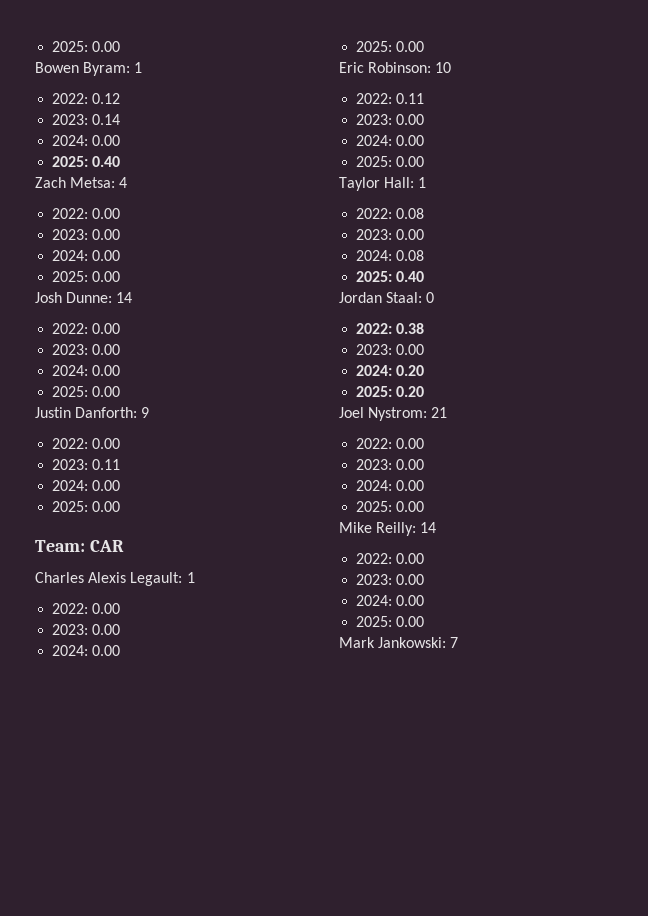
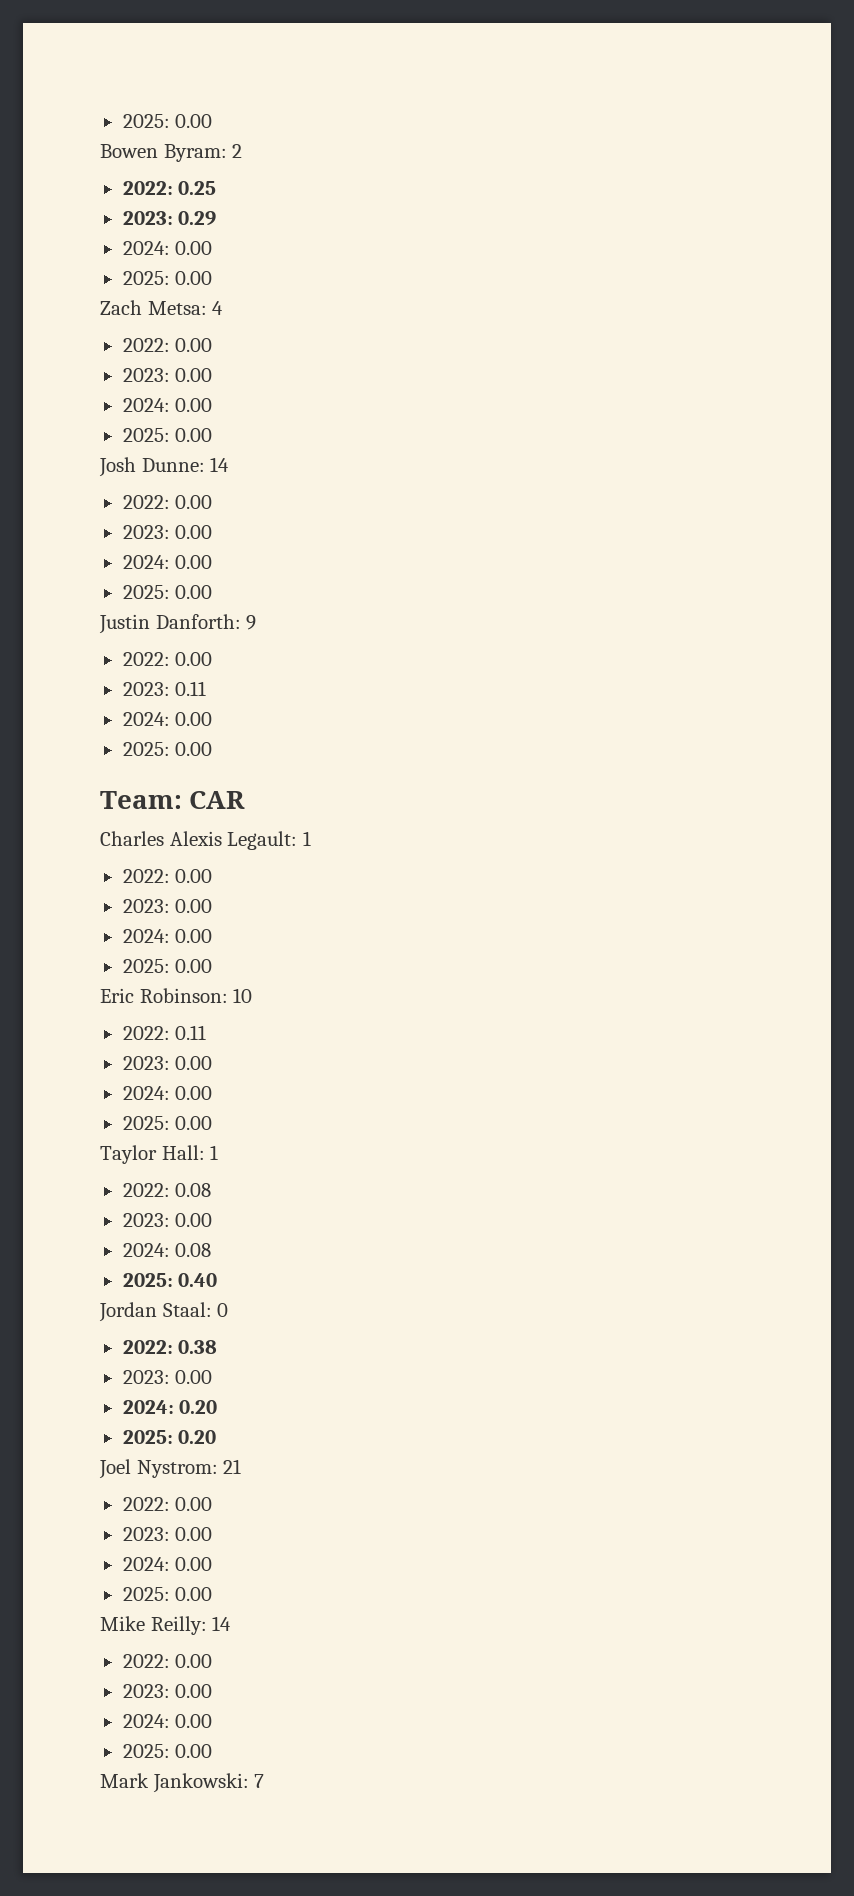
[134,62,143,73] [52,93,121,104] [52,114,121,125] [52,135,121,146] [52,156,121,167] 1 // 2022: 0.12 // 2023: 0.14 // 2024: 0.00 // 2025: 0.40 -> [232,144,243,158] [122,181,217,195] [122,211,217,226] [122,241,213,255] [122,271,213,285] 2 // 2022: 0.25 // 2023: 0.29 // 2024: 0.00 // 2025: 0.00

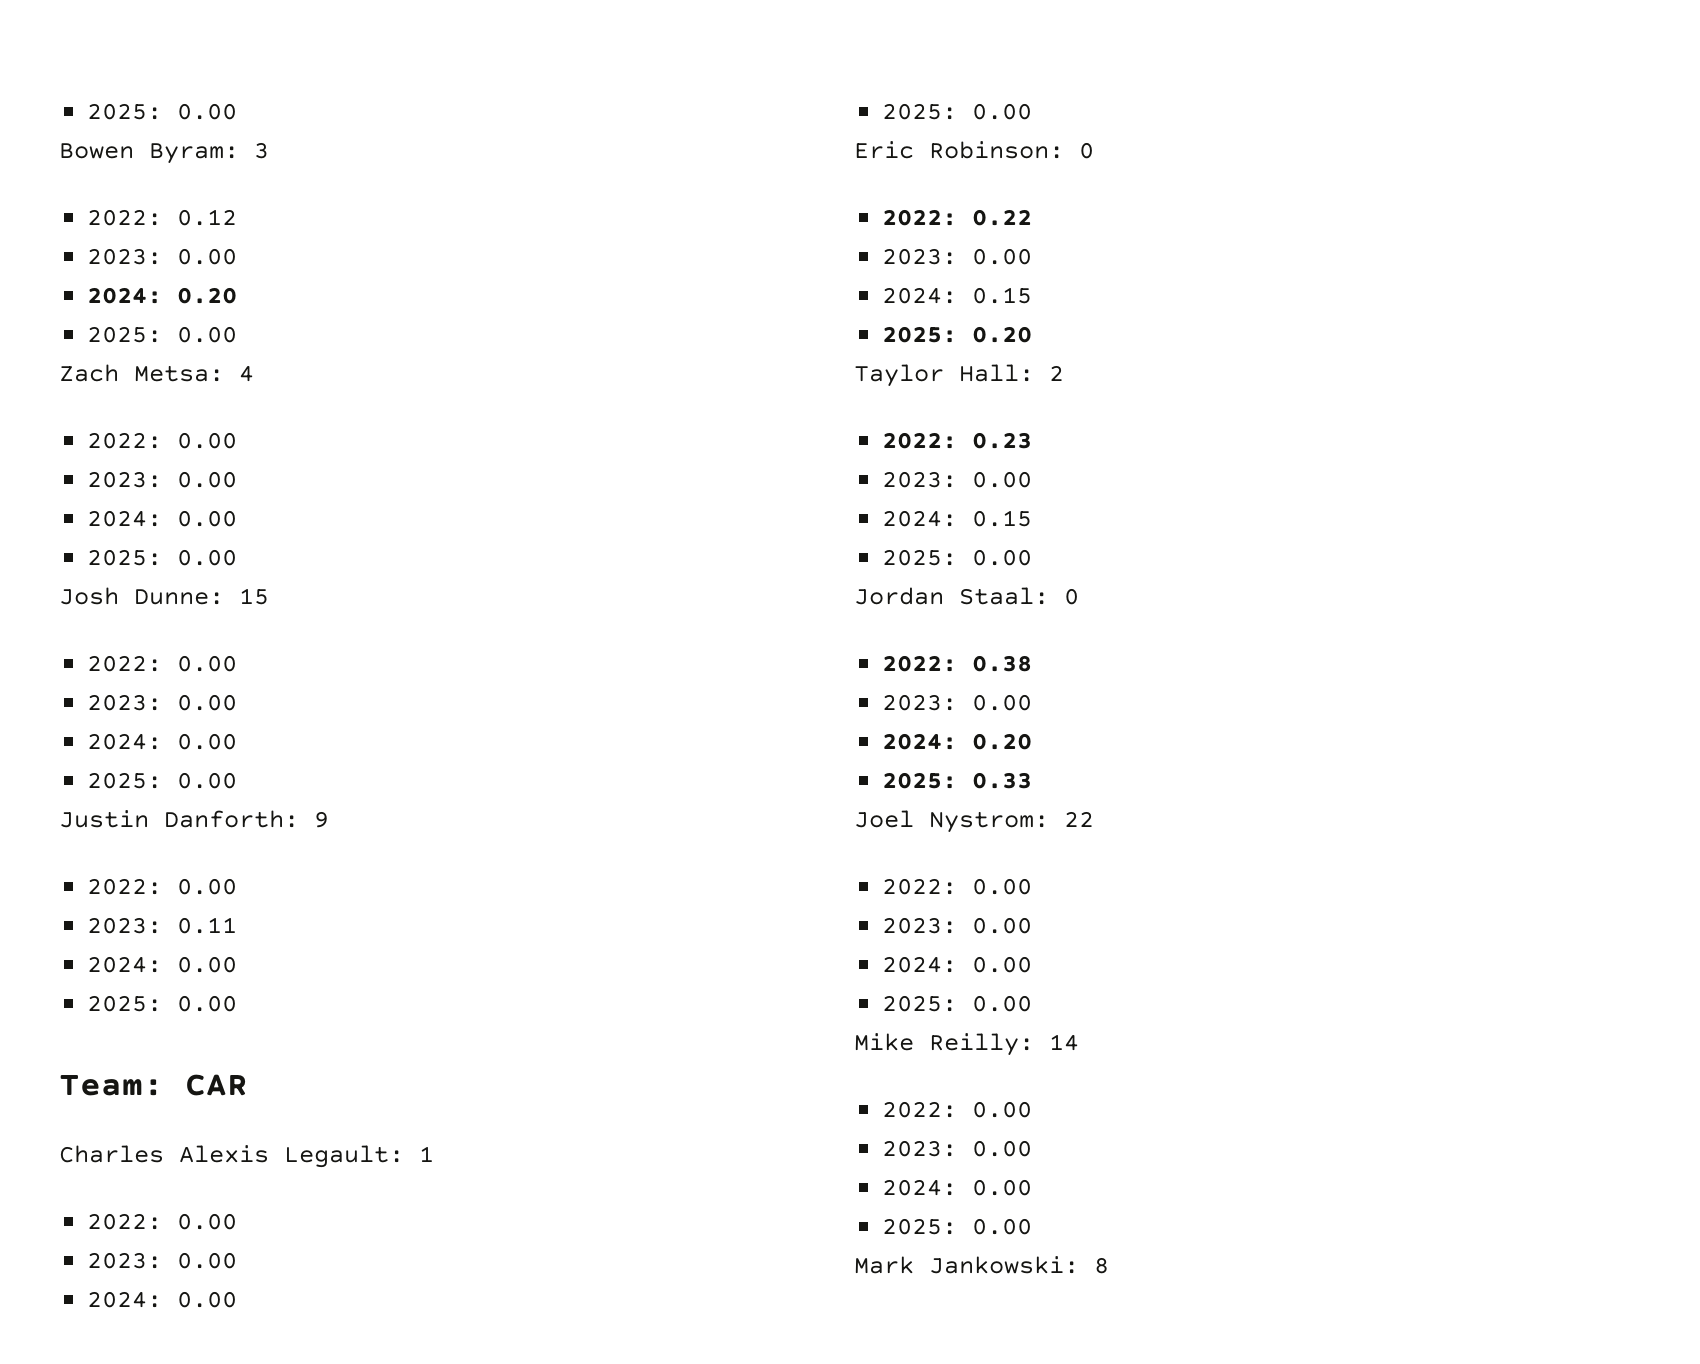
[232,144,243,158] [122,181,217,195] [122,211,217,226] [122,241,213,255] 2 // 2022: 0.25 // 2023: 0.29 // 2024: 0.00 -> [254,142,269,159] [87,209,238,226] [87,248,238,265] [87,287,238,304] 3 // 2022: 0.12 // 2023: 0.00 // 2024: 0.20
[210,457,230,472] 14 -> [239,588,269,605] 15
[233,988,253,1003] [122,1025,207,1040] [122,1056,213,1070] [122,1086,213,1100] [122,1116,213,1130] 10 // 2022: 0.11 // 2023: 0.00 // 2024: 0.00 // 2025: 0.00 -> [1079,142,1094,159] [882,209,1033,226] [882,248,1033,265] [882,287,1033,304] [882,326,1033,343] 0 // 2022: 0.22 // 2023: 0.00 // 2024: 0.15 // 2025: 0.20
[210,1145,219,1160] [122,1183,212,1197] [122,1213,213,1227] [122,1243,212,1257] [122,1273,218,1287] 1 // 2022: 0.08 // 2023: 0.00 // 2024: 0.08 // 2025: 0.40 -> [1049,365,1064,381] [882,432,1033,449] [882,471,1033,488] [882,510,1033,527] [882,549,1033,566] 2 // 2022: 0.23 // 2023: 0.00 // 2024: 0.15 // 2025: 0.00
[178,1430,217,1444] 0.20 -> [972,772,1033,789] 0.33
[223,1459,242,1474] 21 -> [1064,811,1094,827] 22
[254,1774,265,1788] 7 -> [1094,1257,1109,1274] 8

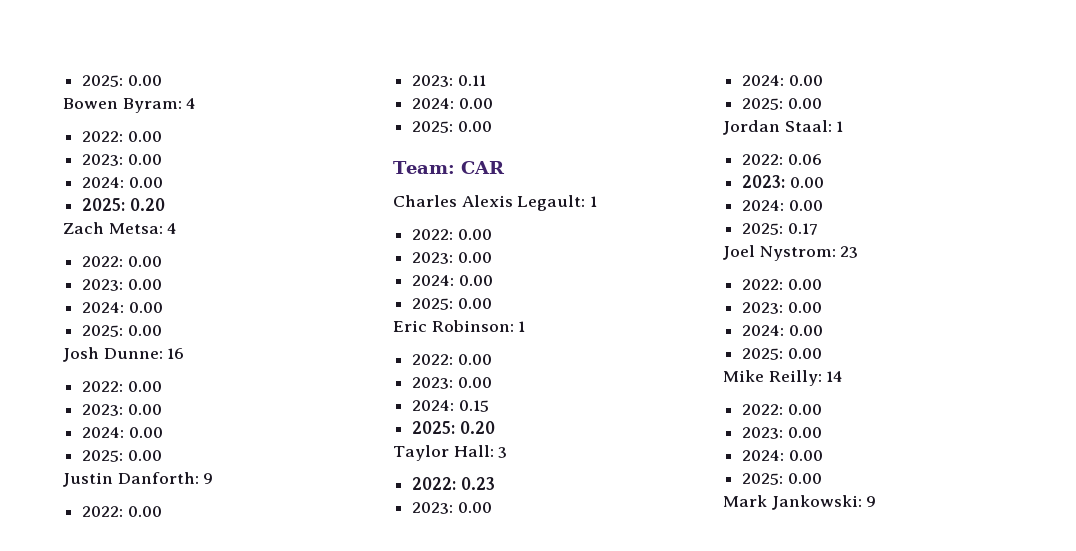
[254,142,269,159] [87,209,238,226] [87,248,238,265] [87,287,238,304] [87,326,238,343] 3 // 2022: 0.12 // 2023: 0.00 // 2024: 0.20 // 2025: 0.00 -> [186,98,197,109] [82,131,162,142] [82,154,162,166] [82,177,163,188] [82,198,165,211] 4 // 2022: 0.00 // 2023: 0.00 // 2024: 0.00 // 2025: 0.20
[239,588,269,605] 15 -> [167,348,185,359] 16
[1079,142,1094,159] [882,209,1033,226] 0 // 2022: 0.22 -> [518,321,526,332] [412,354,492,365] 1 // 2022: 0.00
[1049,365,1064,381] 2 -> [498,447,508,458] 3
[972,510,1033,527] 0.15 -> [788,75,823,86] 0.00
[1064,588,1079,605] [882,655,1033,672] [882,694,1033,711] [882,733,1033,750] [882,772,1033,789] 0 // 2022: 0.38 // 2023: 0.00 // 2024: 0.20 // 2025: 0.33 -> [836,121,844,132] [742,154,822,165] [742,175,824,188] [742,200,823,211] [742,223,818,235] 1 // 2022: 0.06 // 2023: 0.00 // 2024: 0.00 // 2025: 0.17
[1064,811,1094,827] 22 -> [840,246,859,258] 23
[1094,1257,1109,1274] 8 -> [866,496,877,507] 9

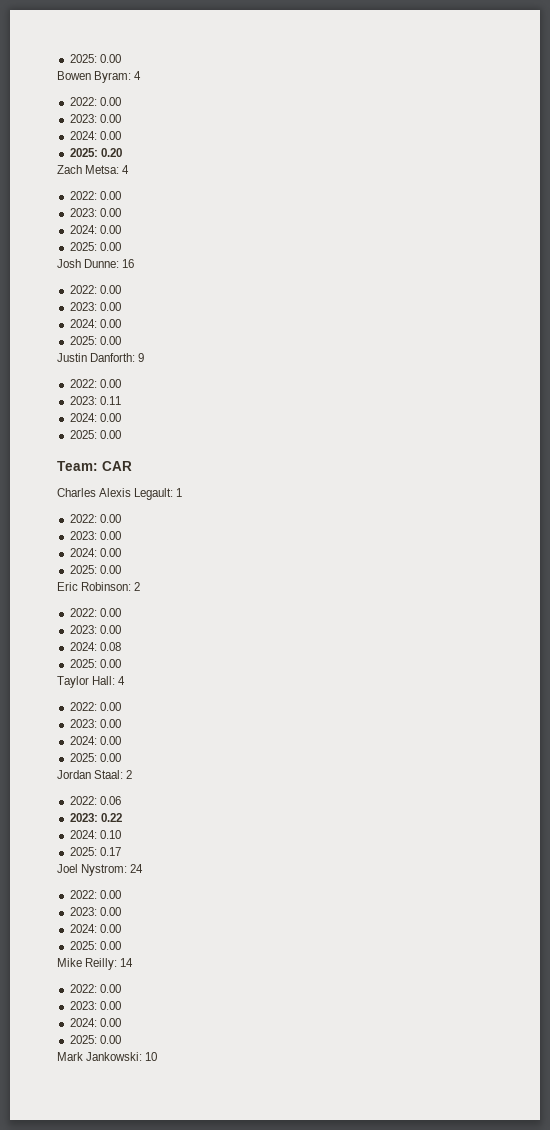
[518,321,526,332] [412,354,492,365] [412,377,492,389] [412,400,489,412] [412,421,495,434] 1 // 2022: 0.00 // 2023: 0.00 // 2024: 0.15 // 2025: 0.20 -> [134,582,141,591] [69,608,121,617] [69,625,121,634] [69,642,121,651] [69,659,121,668] 2 // 2022: 0.00 // 2023: 0.00 // 2024: 0.08 // 2025: 0.00
[498,447,508,458] [412,477,495,490] 3 // 2022: 0.23 -> [118,676,126,685] [69,702,121,711] 4 // 2022: 0.00
[836,121,844,132] 1 -> [126,770,133,779] 2
[789,177,824,188] [742,200,823,211] 0.00 // 2024: 0.00 -> [100,813,122,822] [69,830,121,839] 0.22 // 2024: 0.10
[840,246,859,258] 23 -> [130,864,144,873] 24
[866,496,877,507] 9 -> [145,1052,158,1061] 10

